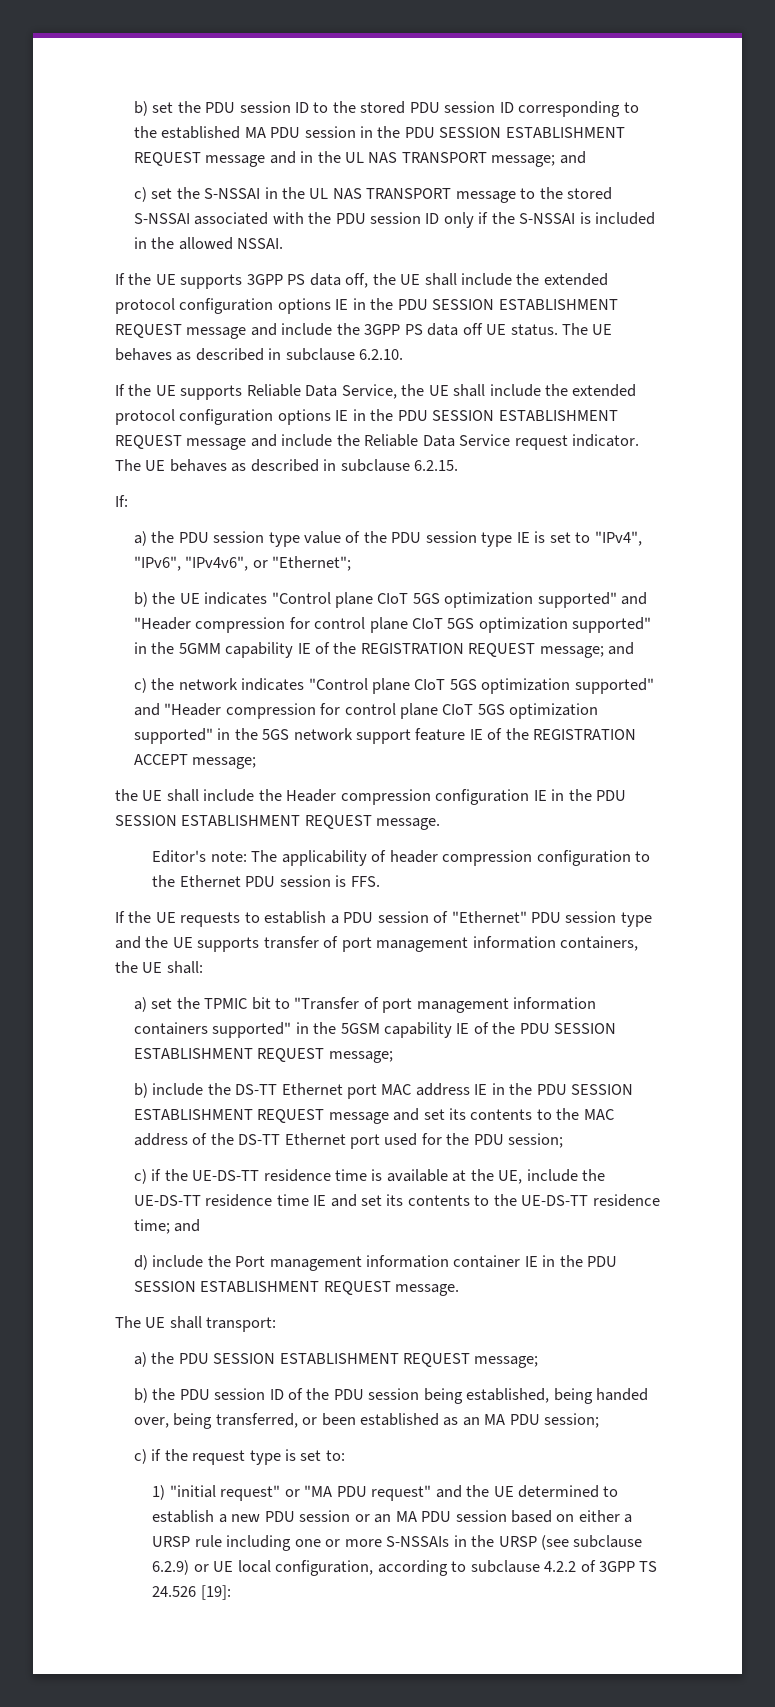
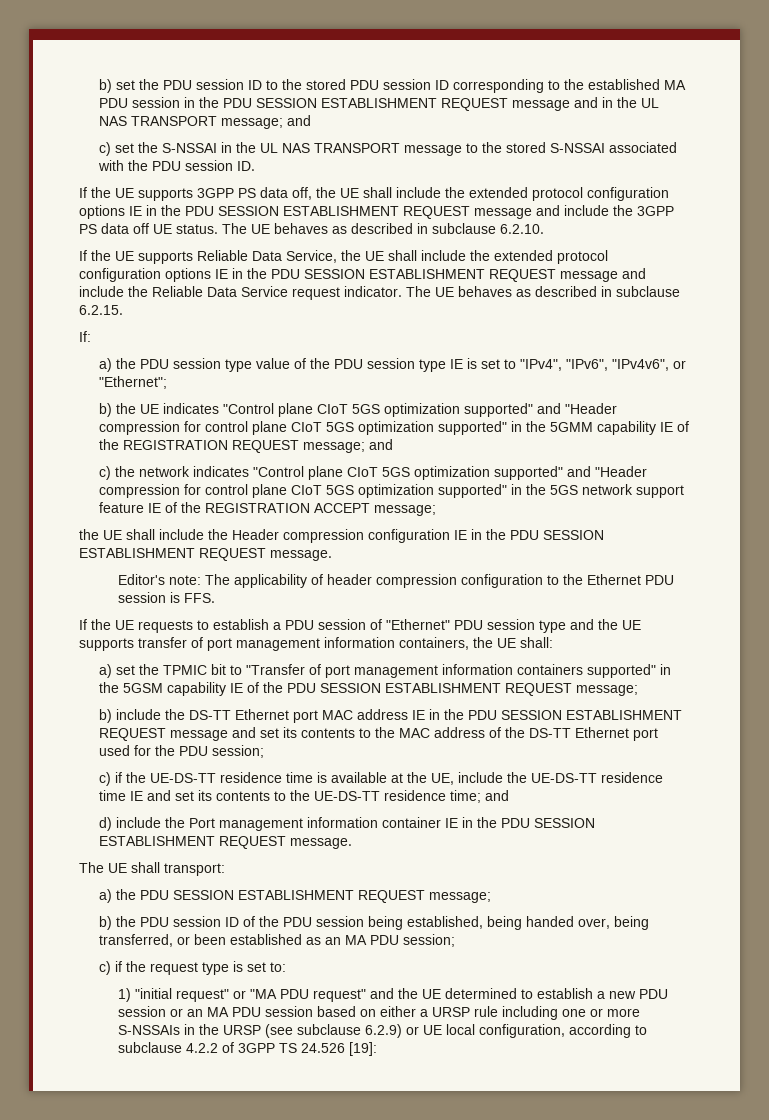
[425,212,656,228] [133,237,284,250] ID only if the S-NSSAI is included in the allowed NSSAI. -> [236,161,255,171] ID.

